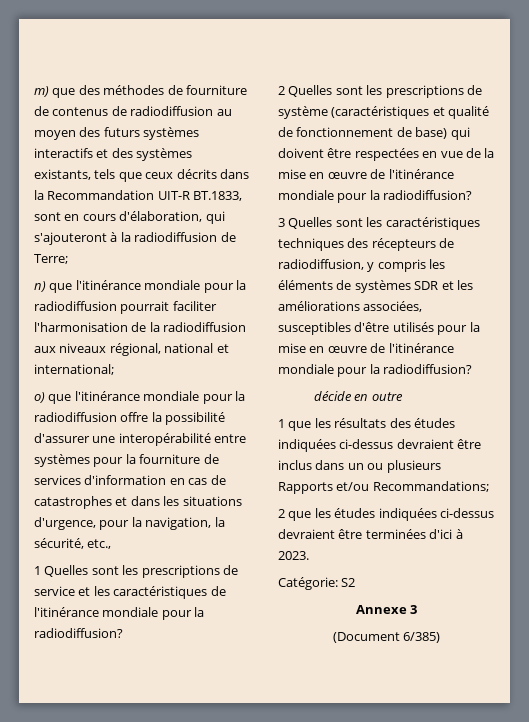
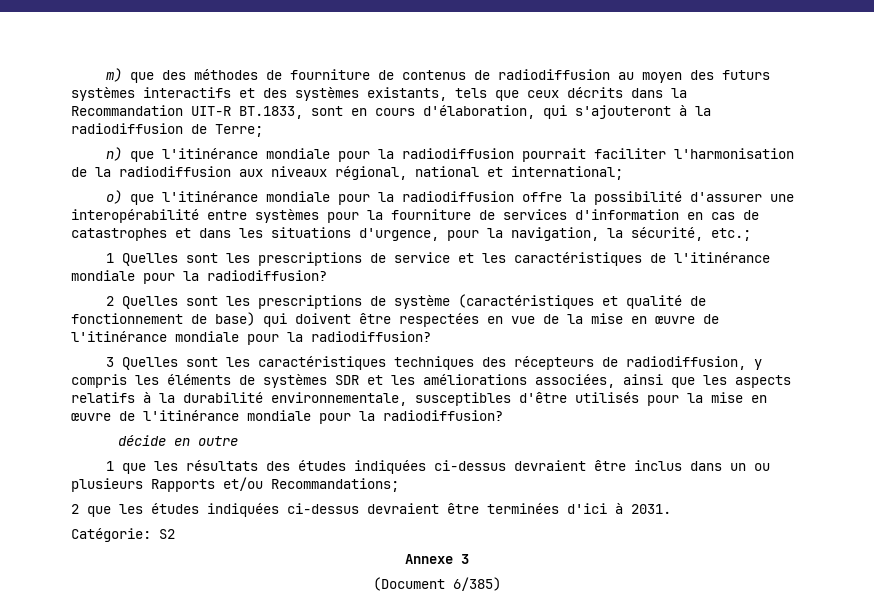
[87,539,112,549] etc., -> [711,228,751,241] etc.;
(423, 306) none -> [623,374,791,388] [71,392,407,406] ainsi que les aspects relatifs à la durabilité environnementale,
[278,551,309,560] 2023. -> [631,504,671,514] 2031.

